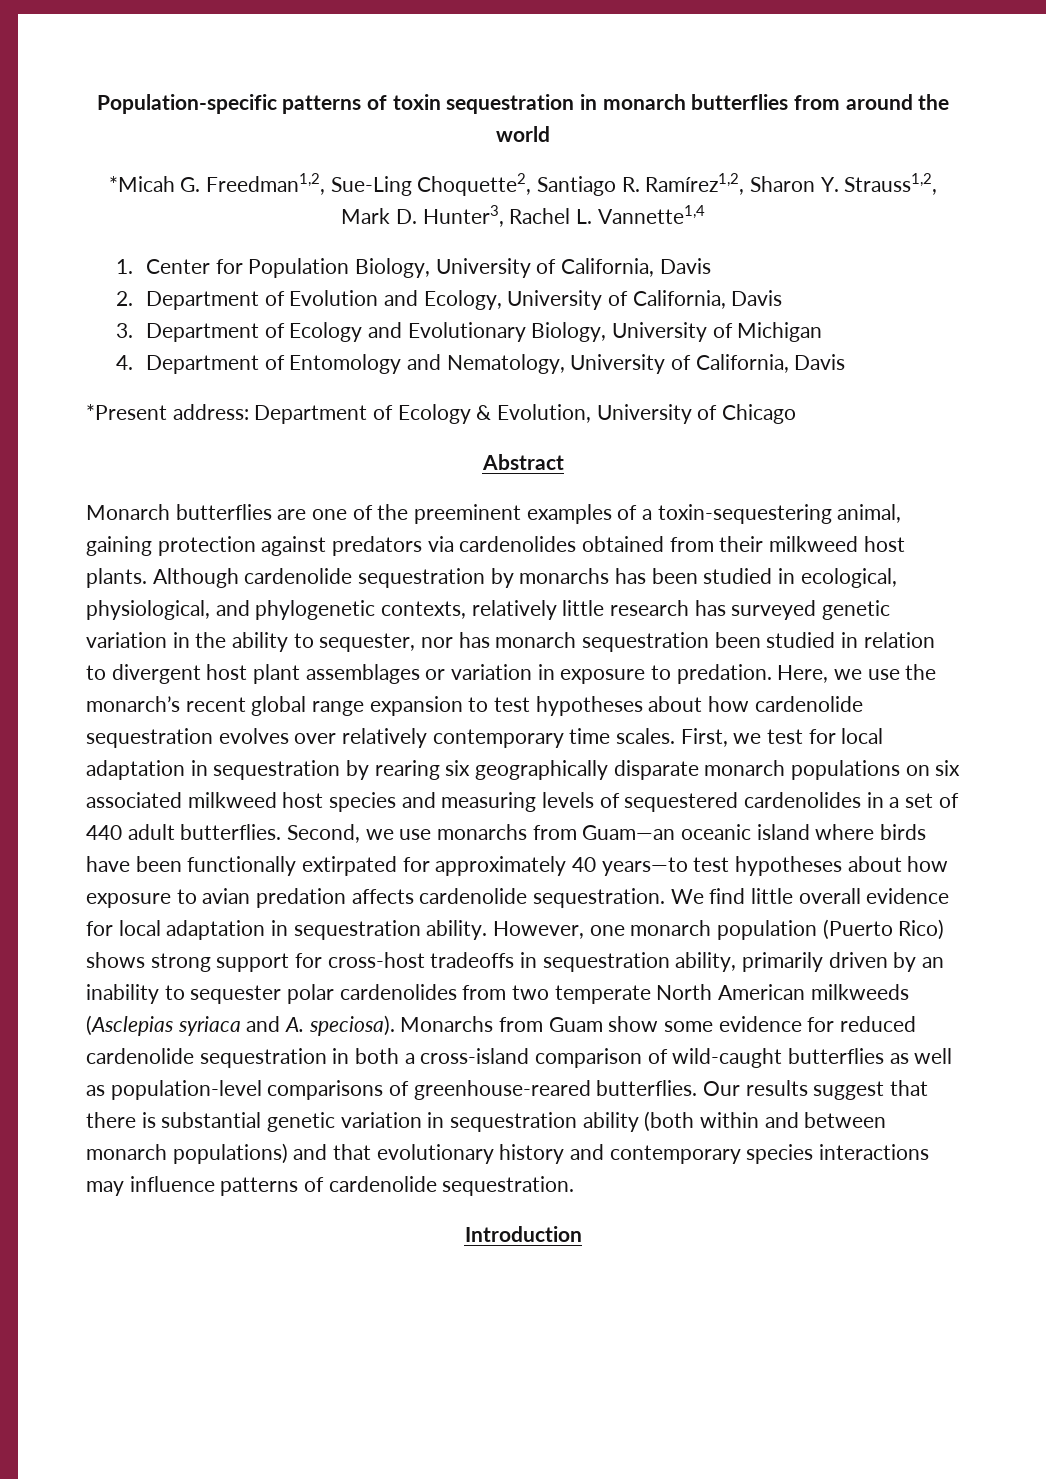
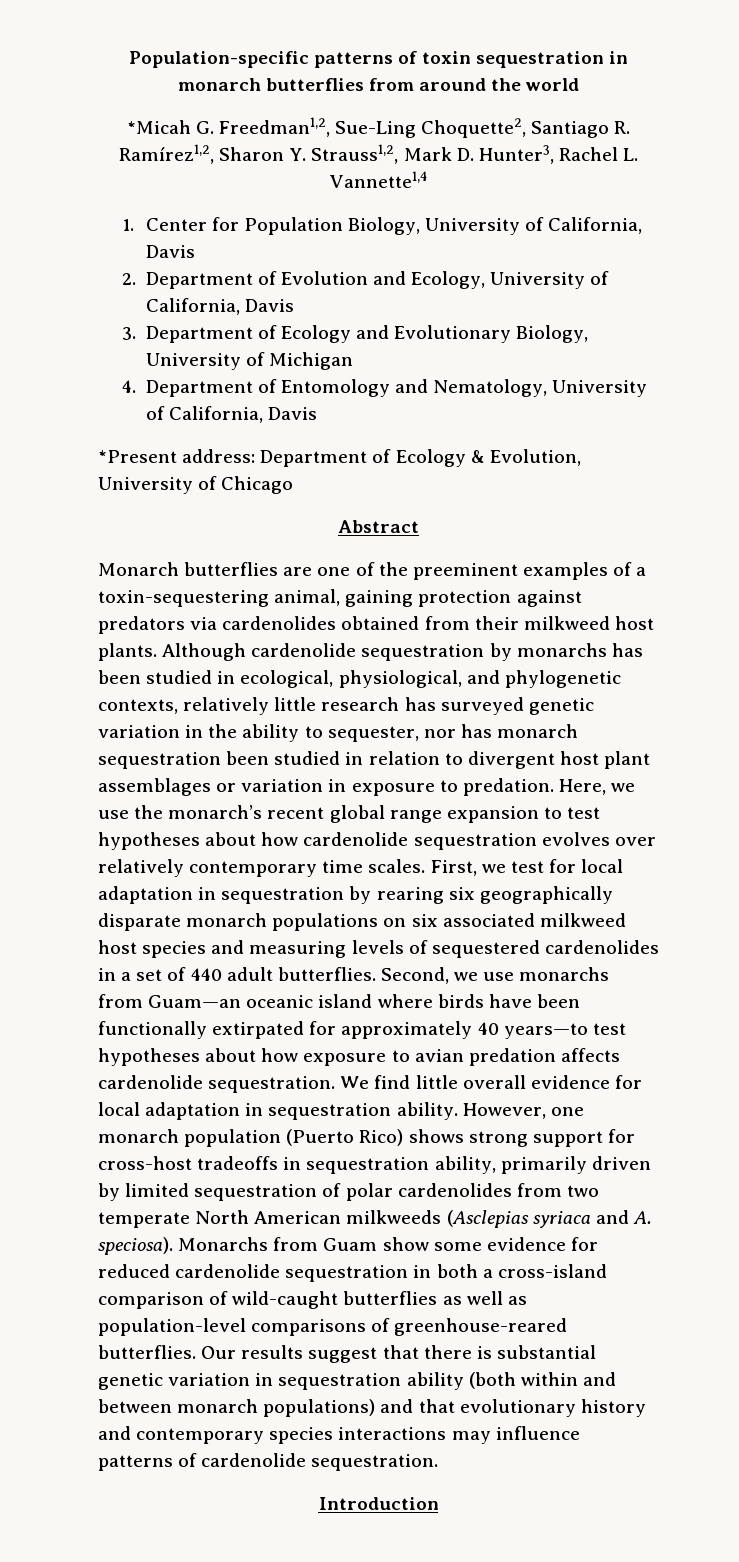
[922,957,945,968] [86,984,282,1004] an inability to sequester -> [125,1183,342,1201] limited sequestration of

